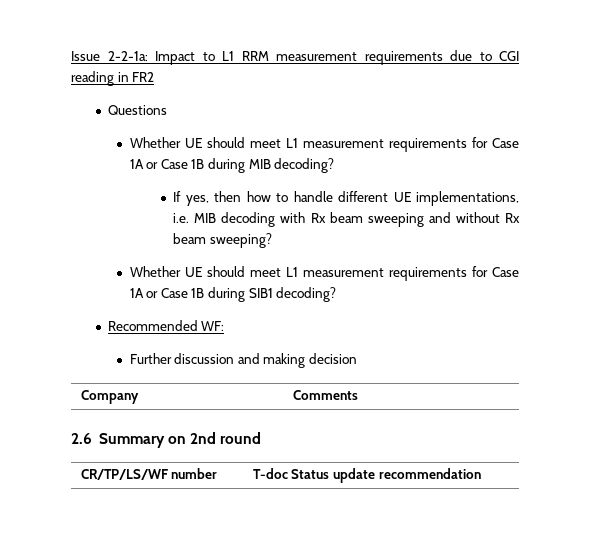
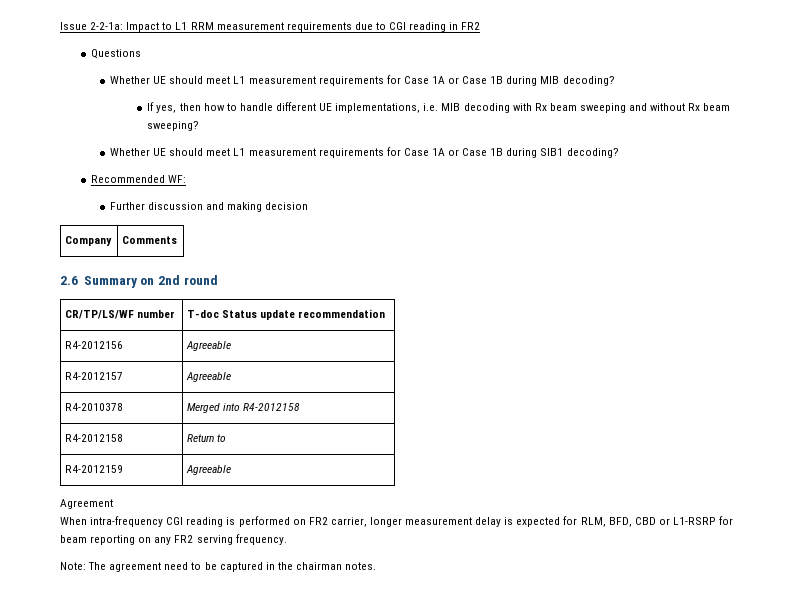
(481, 473) none -> [65,341,124,349] [186,341,232,351] [65,372,124,380] [186,372,232,382] [65,403,124,411] [187,403,301,413] [65,434,124,442] [187,434,227,442] [65,465,124,473] [186,465,232,475] [60,499,113,509] [60,516,734,527] [60,534,287,545] [60,562,377,572] // R4-2012156 | Agreeable // R4-2012157 | Agreeable // R4-2010378 | Merged into R4-2012158 // R4-2012158 | Return to // R4-2012159 | Agreeable // Agreement // When intra-frequency CGI reading is performed on FR2 carrier, longer measurement delay is expected for RLM, BFD, CBD or L1-RSRP for beam reporting on any FR2 serving frequency. // Note: The agreement need to be captured in the chairman notes.

